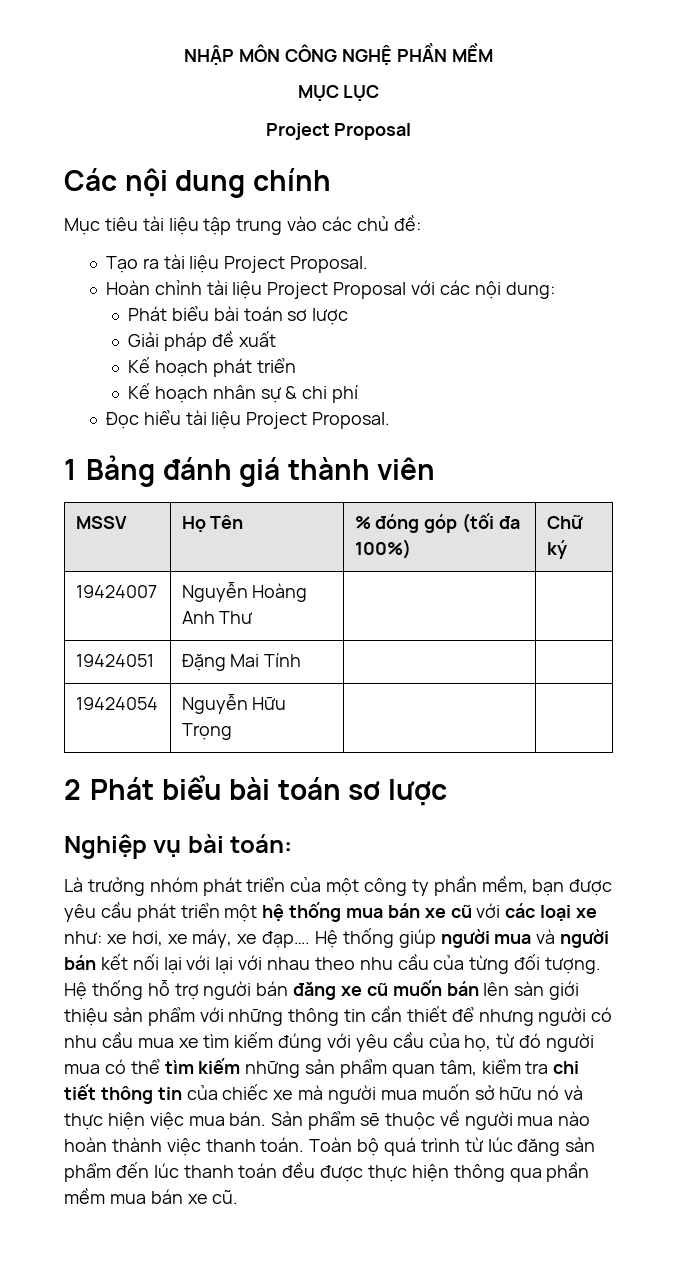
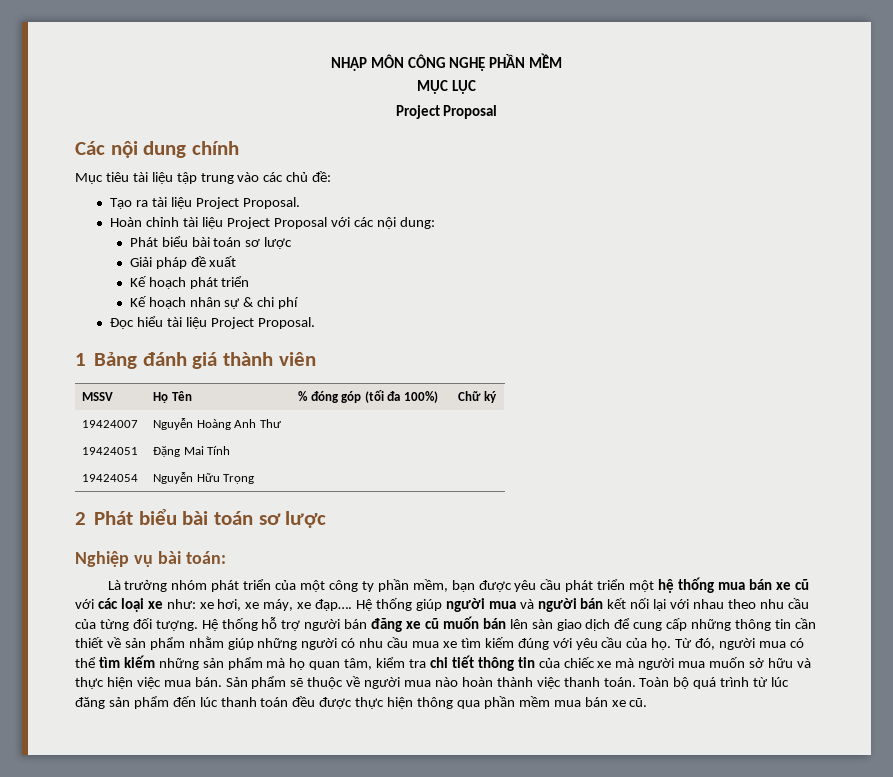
[215,955,263,974] lại với -> (690, 604) none
[549,981,580,1000] [64,1007,224,1026] giới thiệu sản phẩm với -> [556,618,688,631] giao dịch để cung cấp
[451,1007,534,1026] để nhưng -> [106,636,298,650] về sản phẩm nhằm giúp những
[464,1033,542,1052] họ, từ đó -> [651,638,716,650] họ. Từ đó,
(388, 1068) none -> [266,658,306,670] mà họ
[537,1085,560,1100] nó -> (793, 663) none

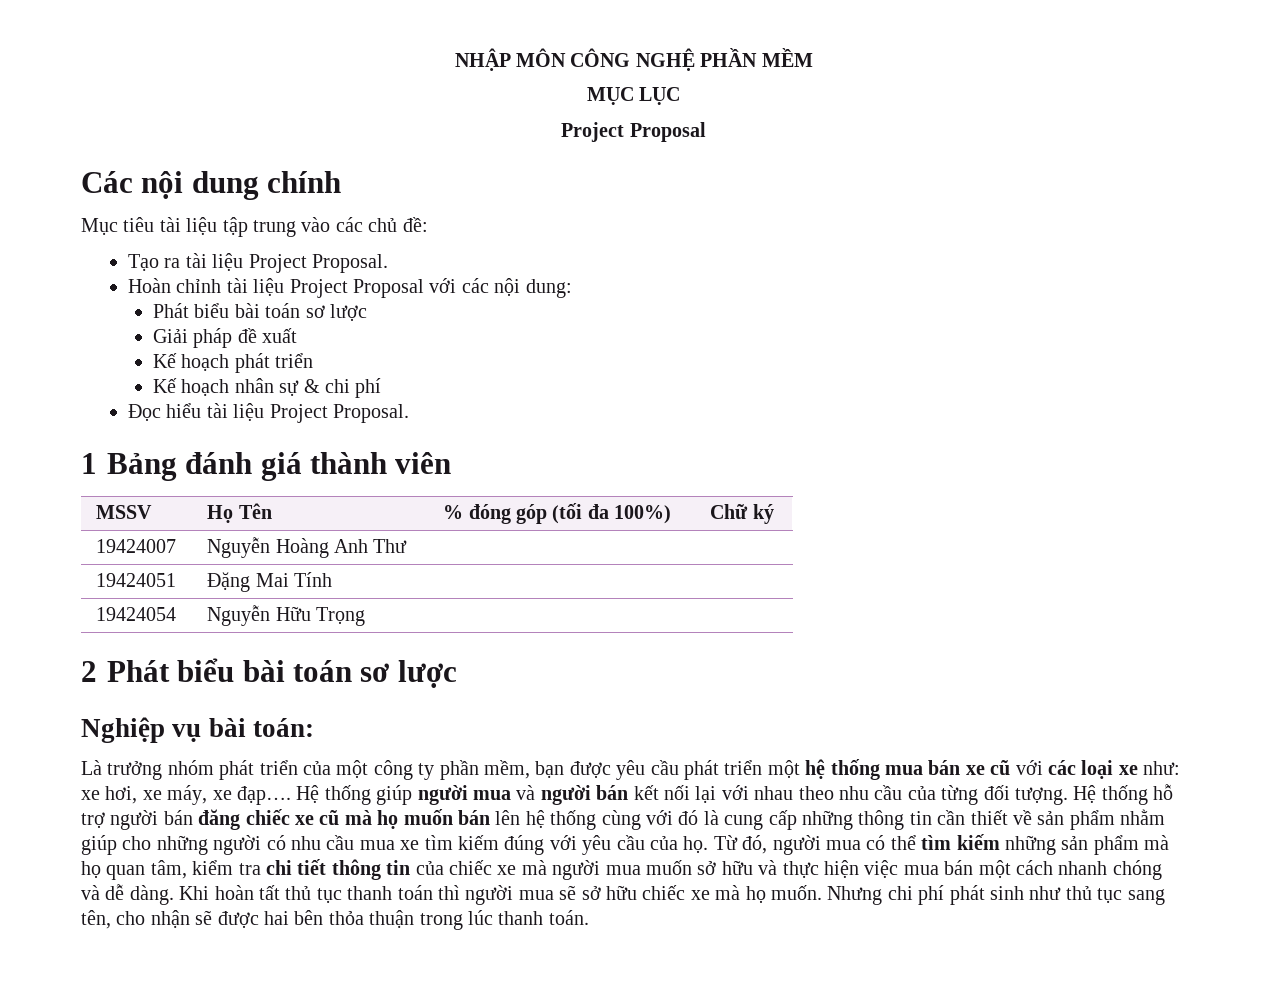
[406,618,439,629] xe cũ -> [245,809,399,829] chiếc xe cũ mà họ
[531,618,631,631] sàn giao dịch để -> [525,810,719,830] hệ thống cùng với đó là
(254, 644) none -> [122,836,152,850] cho
[194,676,790,689] [75,696,648,709] bán. Sản phẩm sẽ thuộc về người mua nào hoàn thành việc thanh toán. Toàn bộ quá trình từ lúc đăng sản phẩm đến lúc thanh toán đều được thực hiện thông qua phần mềm mua bán xe cũ. -> [944,860,1162,880] [81,884,1165,905] [81,910,589,930] bán một cách nhanh chóng và dễ dàng. Khi hoàn tất thủ tục thanh toán thì người mua sẽ sở hữu chiếc xe mà họ muốn. Nhưng chi phí phát sinh như thủ tục sang tên, cho nhận sẽ được hai bên thỏa thuận trong lúc thanh toán.

